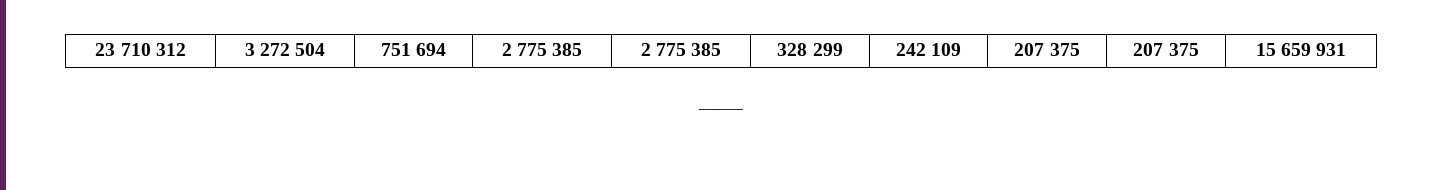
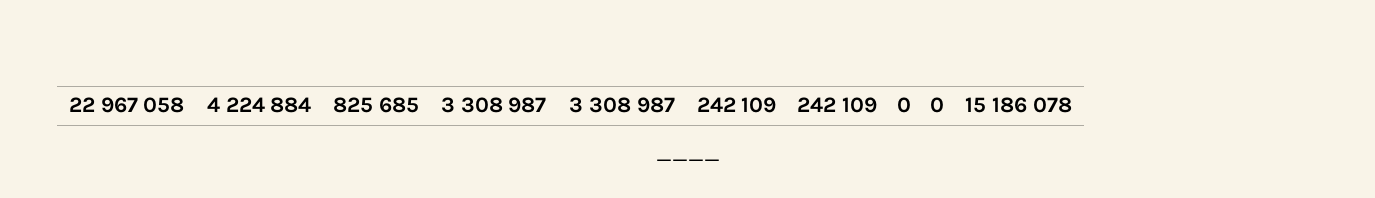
[95,43,186,56] [244,43,326,56] [380,43,447,56] [501,43,583,56] [640,43,722,56] [777,43,843,56] [895,43,962,56] [1014,43,1080,56] [1133,43,1199,56] 23 710 312 | 3 272 504 | 751 694 | 2 775 385 | 2 775 385 | 328 299 | 242 109 | 207 375 | 207 375 -> [68,97,185,113] [206,97,312,113] [333,97,419,113] [440,97,547,113] [569,97,675,113] [696,97,777,113] [797,97,877,113] [897,97,911,113] [930,97,944,113] 22 967 058 | 4 224 884 | 825 685 | 3 308 987 | 3 308 987 | 242 109 | 242 109 | 0 | 0
[1280,43,1347,56] 659 931 -> [992,97,1072,113] 186 078

